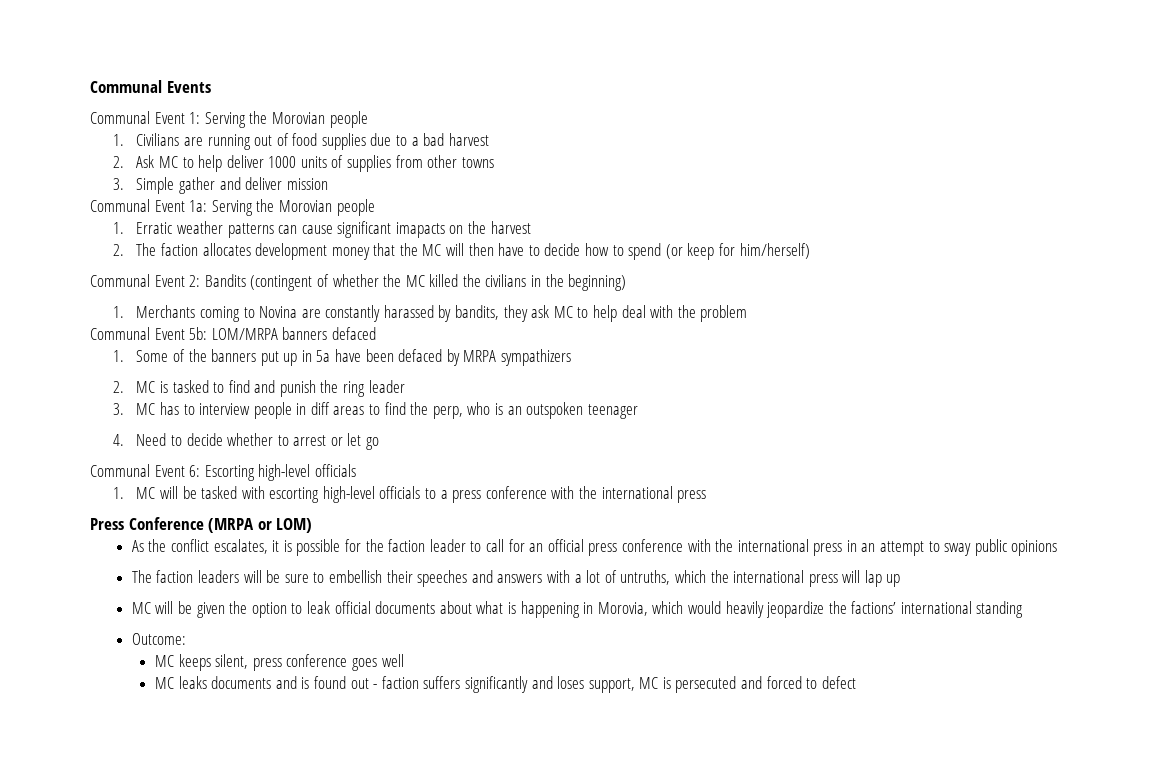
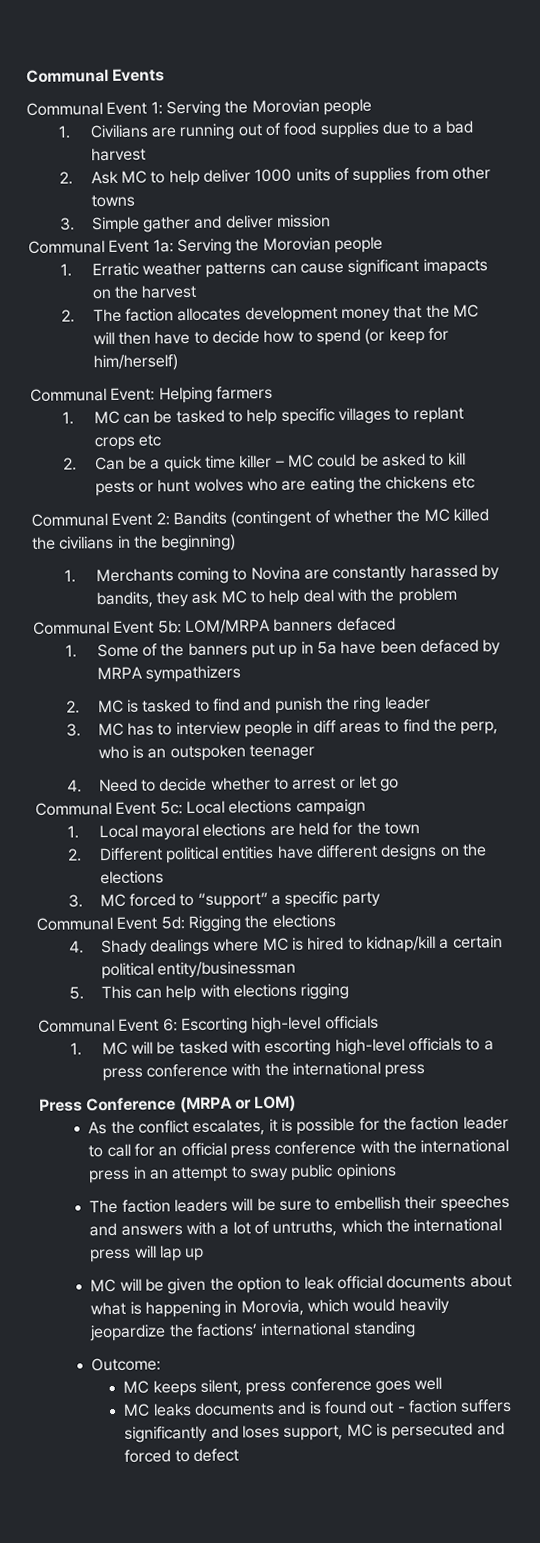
(810, 251) none -> [30,385,273,404] [61,406,464,426] [93,434,162,451] [62,452,466,473] [94,475,475,497] // Communal Event: Helping farmers // 1. MC can be tasked to help specific villages to replant crops etc // 2. Can be a quick time killer – MC could be asked to kill pests or hunt wolves who are eating the chickens etc
(380, 443) none -> [35,798,366,816] [66,821,421,841] [66,843,488,864] [99,870,164,885] [67,891,381,909] [36,914,336,933] [68,935,503,957] [100,960,297,980] [68,983,350,1002] // Communal Event 5c: Local elections campaign // 1. Local mayoral elections are held for the town // 2. Different political entities have different designs on the elections // 3. MC forced to “support” a specific party // Communal Event 5d: Rigging the elections // 4. Shady dealings where MC is hired to kidnap/kill a certain political entity/businessman // 5. This can help with elections rigging

